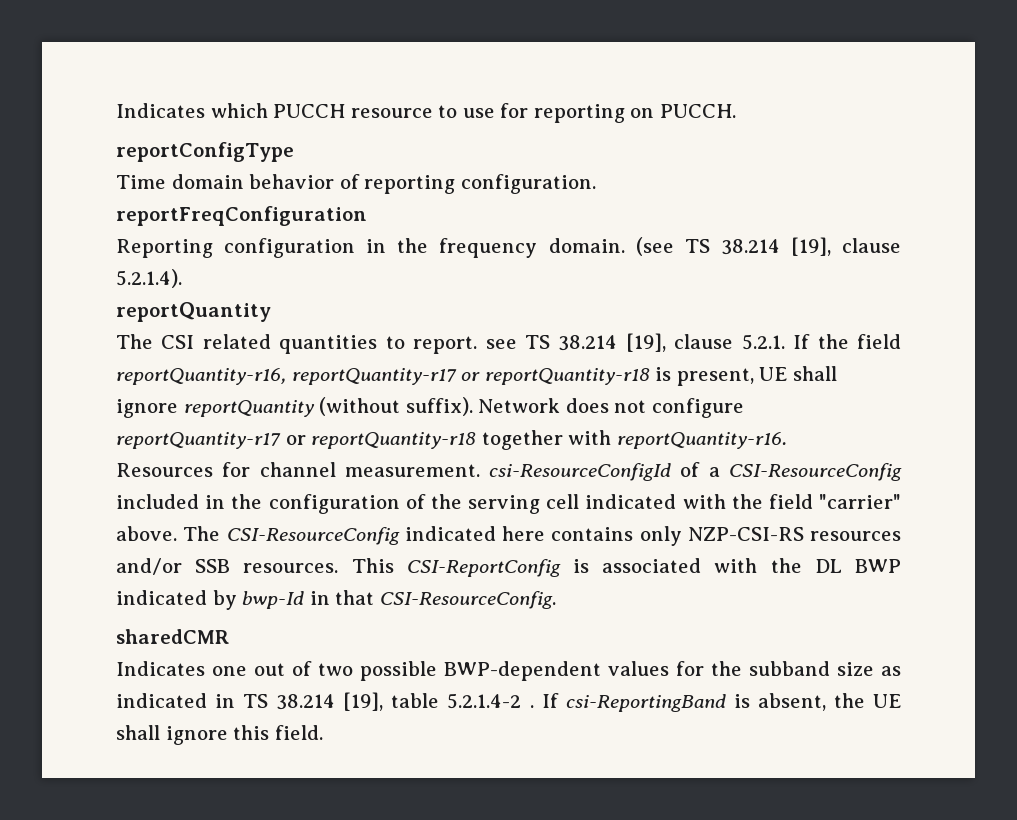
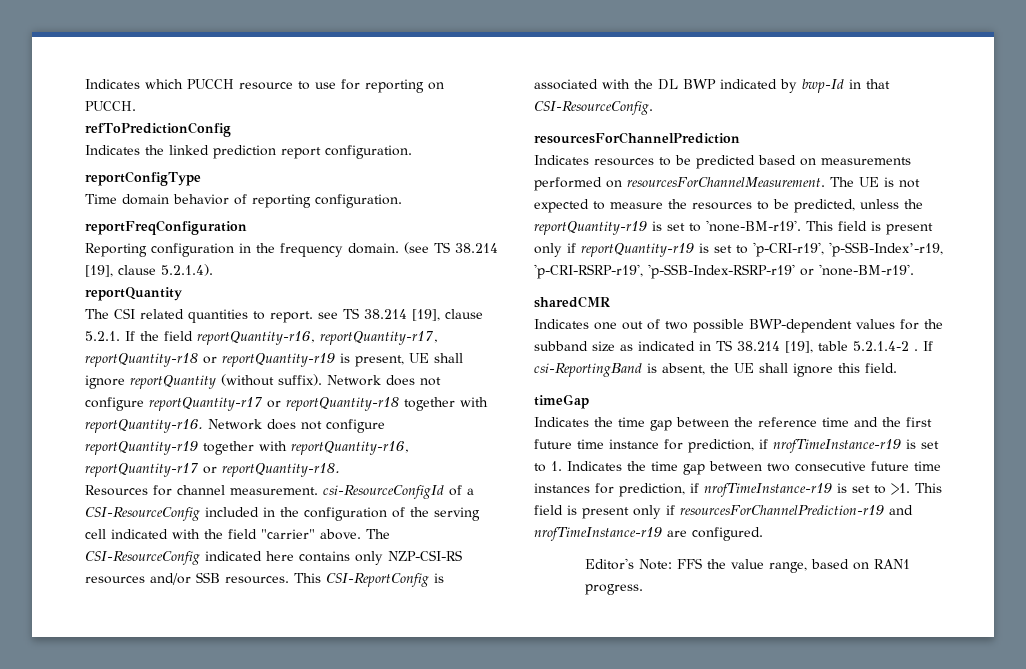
(736, 111) none -> [85,122,231,137] [85,145,412,159] // refToPredictionConfig // Indicates the linked prediction report configuration.
[291,368,650,385] reportQuantity-r17 or reportQuantity-r18 -> [320,331,438,345] [85,353,335,367] reportQuantity-r17, reportQuantity-r18 or reportQuantity-r19
(787, 440) none -> [208,419,385,433] [85,441,409,455] [85,463,340,477] Network does not configure reportQuantity-r19 together with reportQuantity-r16, reportQuantity-r17 or reportQuantity-r18.
(556, 600) none -> [534,132,740,144] [534,155,911,169] [534,177,920,191] [534,199,923,213] [534,220,933,235] [534,242,943,257] [534,264,914,279] // resourcesForChannelPrediction // Indicates resources to be predicted based on measurements performed on resourcesForChannelMeasurement. The UE is not expected to measure the resources to be predicted, unless the reportQuantity-r19 is set to 'none-BM-r19'. This field is present only if reportQuantity-r19 is set to 'p-CRI-r19', 'p-SSB-Index’-r19, 'p-CRI-RSRP-r19', 'p-SSB-Index-RSRP-r19' or 'none-BM-r19'.
(323, 732) none -> [534,394,589,409] [534,417,932,431] [534,439,939,453] [534,461,941,475] [534,483,942,497] [534,505,913,519] [534,527,763,541] [585,558,911,573] [585,584,644,595] // timeGap // Indicates the time gap between the reference time and the first future time instance for prediction, if nrofTimeInstance-r19 is set to 1. Indicates the time gap between two consecutive future time instances for prediction, if nrofTimeInstance-r19 is set to >1. This field is present only if resourcesForChannelPrediction-r19 and nrofTimeInstance-r19 are configured. // Editor's Note: FFS the value range, based on RAN1 progress.

